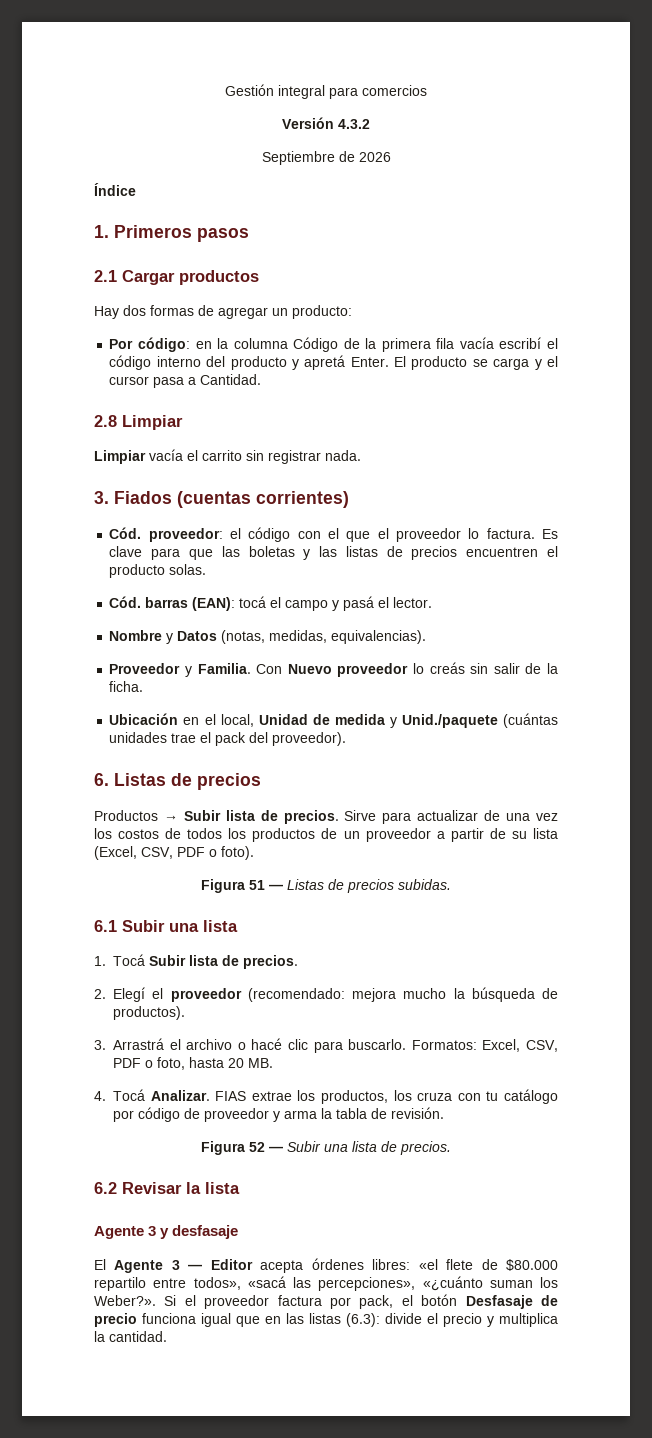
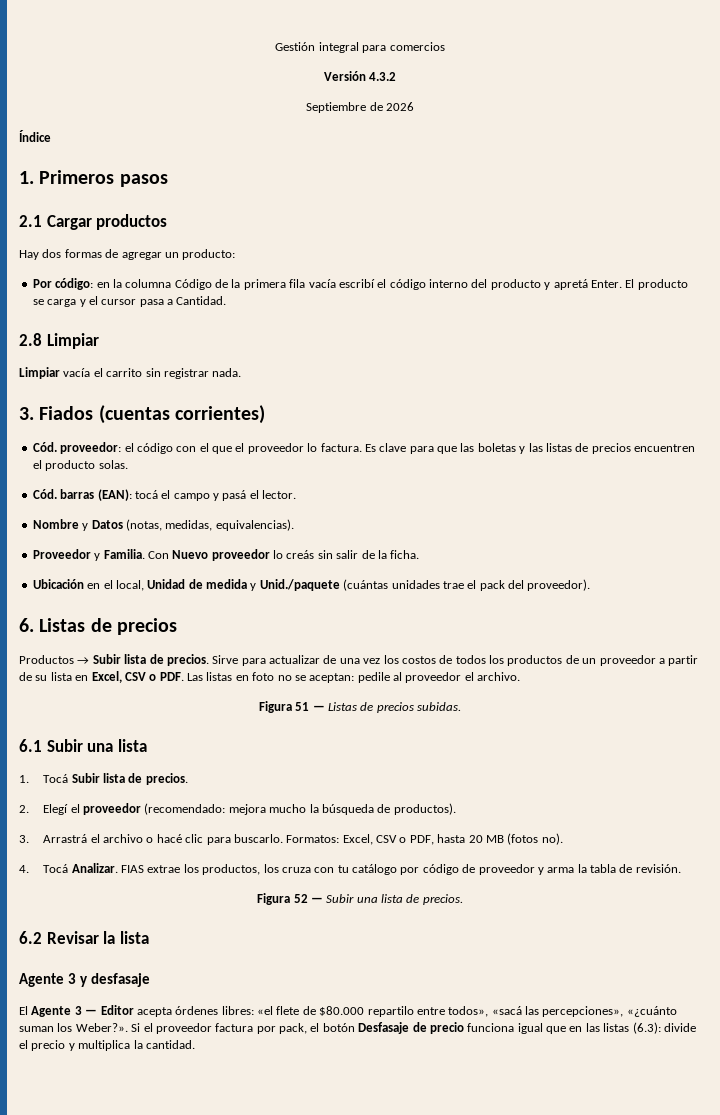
[94,846,254,860] (Excel, CSV, PDF o foto). -> [75,671,521,683] en Excel, CSV o PDF. Las listas en foto no se aceptan: pedile al proveedor el archivo.
[526,1040,558,1052] [113,1057,273,1070] CSV, PDF o foto, hasta 20 MB. -> [376,833,563,845] CSV o PDF, hasta 20 MB (fotos no).

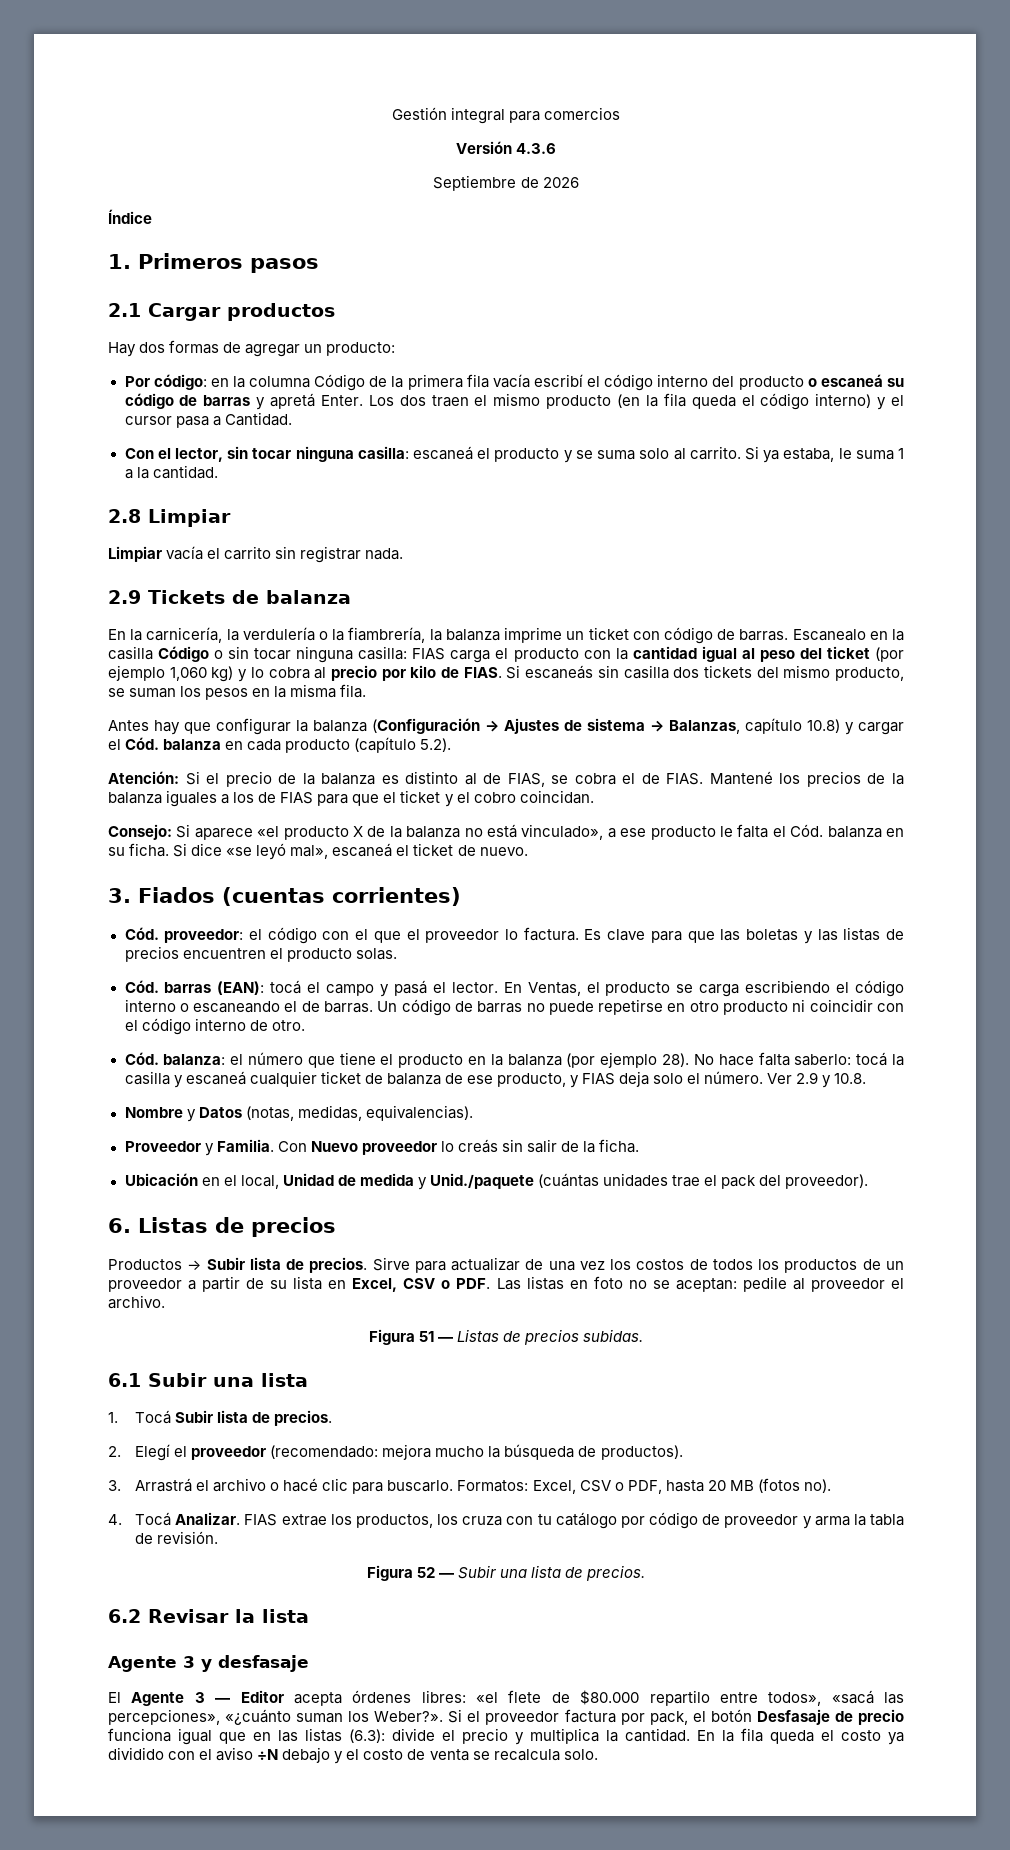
[369,72,397,81] 4.3.2 -> [516,143,557,154] 4.3.6
[544,279,688,290] [32,299,77,307] y apretá Enter. El producto se carga -> [807,374,905,387] [124,393,872,410] o escaneá su código de barras y apretá Enter. Los dos traen el mismo producto (en la fila queda el código interno)
(227, 300) none -> [124,446,904,463] [124,465,218,479] // Con el lector, sin tocar ninguna casilla: escaneá el producto y se suma solo al carrito. Si ya estaba, le suma 1 a la cantidad.
(242, 372) none -> [108,590,351,604] [108,627,905,644] [108,646,905,663] [108,665,905,682] [108,684,367,700] [108,718,904,735] [108,737,452,753] [108,771,904,787] [108,790,594,807] [108,824,904,840] [108,843,528,860] // 2.9 Tickets de balanza // En la carnicería, la verdulería o la fiambrería, la balanza imprime un ticket con código de barras. Escanealo en la casilla Código o sin tocar ninguna casilla: FIAS carga el producto con la cantidad igual al peso del ticket (por ejemplo 1,060 kg) y lo cobra al precio por kilo de FIAS. Si escaneás sin casilla dos tickets del mismo producto, se suman los pesos en la misma fila. // Antes hay que configurar la balanza (Configuración → Ajustes de sistema → Balanzas, capítulo 10.8) y cargar el Cód. balanza en cada producto (capítulo 5.2). // Atención: Si el precio de la balanza es distinto al de FIAS, se cobra el de FIAS. Mantené los precios de la balanza iguales a los de FIAS para que el ticket y el cobro coincidan. // Consejo: Si aparece «el producto X de la balanza no está vinculado», a ese producto le falta el Cód. balanza en su ficha. Si dice «se leyó mal», escaneá el ticket de nuevo.
(297, 494) none -> [503,980,904,997] [124,999,904,1016] [124,1018,305,1035] [124,1052,904,1068] [124,1071,867,1088] En Ventas, el producto se carga escribiendo el código interno o escaneando el de barras. Un código de barras no puede repetirse en otro producto ni coincidir con el código interno de otro. // Cód. balanza: el número que tiene el producto en la balanza (por ejemplo 28). No hace falta saberlo: tocá la casilla y escaneá cualquier ticket de balanza de ese producto, y FIAS deja solo el número. Ver 2.9 y 10.8.
(195, 1044) none -> [697,1728,904,1745] [108,1747,598,1764] En la fila queda el costo ya dividido con el aviso ÷N debajo y el costo de venta se recalcula solo.

